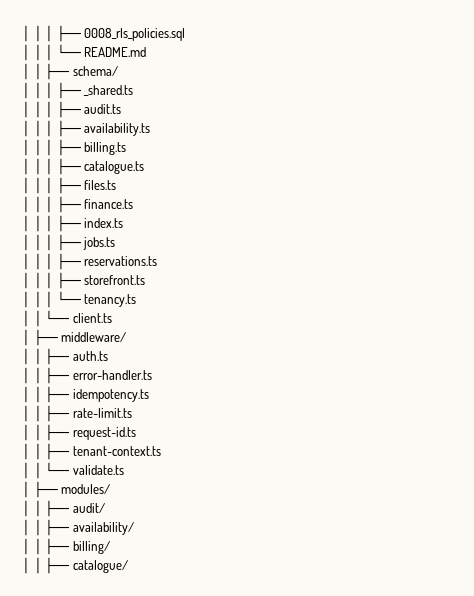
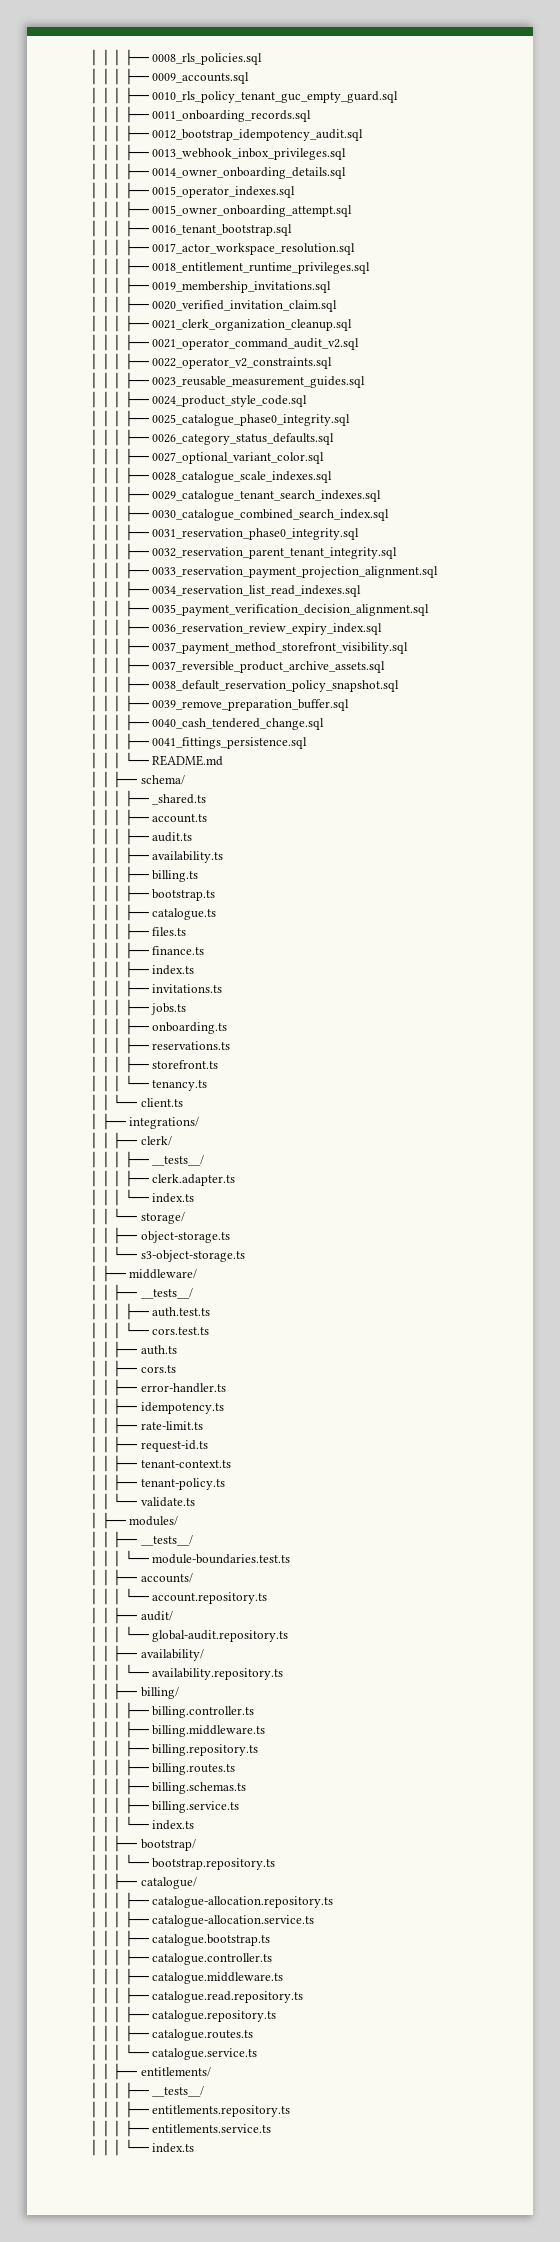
(186, 34) none -> [90,68,250,85] [90,87,399,104] [90,106,312,123] [90,125,364,142] [90,144,347,161] [90,163,347,180] [90,182,296,199] [90,201,353,218] [90,220,293,237] [90,239,356,256] [90,258,371,275] [90,277,332,294] [90,296,338,313] [90,315,353,332] [90,334,360,351] [90,353,333,370] [90,372,366,389] [90,391,308,408] [90,410,351,427] [90,429,335,446] [90,448,325,465] [90,467,333,484] [90,486,382,503] [90,505,390,522] [90,524,360,541] [90,543,398,560] [90,562,439,579] [90,581,362,598] [90,600,430,617] [90,619,383,636] [90,638,409,655] [90,657,386,674] [90,676,400,693] [90,695,350,712] [90,714,325,731] [90,733,308,750] // │ │ │ ├── 0009_accounts.sql // │ │ │ ├── 0010_rls_policy_tenant_guc_empty_guard.sql // │ │ │ ├── 0011_onboarding_records.sql // │ │ │ ├── 0012_bootstrap_idempotency_audit.sql // │ │ │ ├── 0013_webhook_inbox_privileges.sql // │ │ │ ├── 0014_owner_onboarding_details.sql // │ │ │ ├── 0015_operator_indexes.sql // │ │ │ ├── 0015_owner_onboarding_attempt.sql // │ │ │ ├── 0016_tenant_bootstrap.sql // │ │ │ ├── 0017_actor_workspace_resolution.sql // │ │ │ ├── 0018_entitlement_runtime_privileges.sql // │ │ │ ├── 0019_membership_invitations.sql // │ │ │ ├── 0020_verified_invitation_claim.sql // │ │ │ ├── 0021_clerk_organization_cleanup.sql // │ │ │ ├── 0021_operator_command_audit_v2.sql // │ │ │ ├── 0022_operator_v2_constraints.sql // │ │ │ ├── 0023_reusable_measurement_guides.sql // │ │ │ ├── 0024_product_style_code.sql // │ │ │ ├── 0025_catalogue_phase0_integrity.sql // │ │ │ ├── 0026_category_status_defaults.sql // │ │ │ ├── 0027_optional_variant_color.sql // │ │ │ ├── 0028_catalogue_scale_indexes.sql // │ │ │ ├── 0029_catalogue_tenant_search_indexes.sql // │ │ │ ├── 0030_catalogue_combined_search_index.sql // │ │ │ ├── 0031_reservation_phase0_integrity.sql // │ │ │ ├── 0032_reservation_parent_tenant_integrity.sql // │ │ │ ├── 0033_reservation_payment_projection_alignment.sql // │ │ │ ├── 0034_reservation_list_read_indexes.sql // │ │ │ ├── 0035_payment_verification_decision_alignment.sql // │ │ │ ├── 0036_reservation_review_expiry_index.sql // │ │ │ ├── 0037_payment_method_storefront_visibility.sql // │ │ │ ├── 0037_reversible_product_archive_assets.sql // │ │ │ ├── 0038_default_reservation_policy_snapshot.sql // │ │ │ ├── 0039_remove_preparation_buffer.sql // │ │ │ ├── 0040_cash_tendered_change.sql // │ │ │ ├── 0041_fittings_persistence.sql
(134, 90) none -> [90,809,208,826] // │ │ │ ├── account.ts
(127, 148) none -> [90,885,216,902] // │ │ │ ├── bootstrap.ts
(124, 223) none -> [90,980,223,997] // │ │ │ ├── invitations.ts
(116, 243) none -> [90,1018,228,1035] // │ │ │ ├── onboarding.ts
[61,332,127,342] middleware/ -> [129,1117,200,1129] [90,1132,172,1149] [90,1151,205,1168] [90,1170,236,1187] [90,1189,195,1206] [90,1208,185,1225] [90,1227,230,1244] [90,1246,245,1263] [90,1265,198,1282] [90,1284,193,1301] [90,1303,211,1320] [90,1322,210,1339] integrations/ // │ │ ├── clerk/ // │ │ │ ├── __tests__/ // │ │ │ ├── clerk.adapter.ts // │ │ │ └── index.ts // │ │ └── storage/ // │ │ ├── object-storage.ts // │ │ └── s3-object-storage.ts // │ ├── middleware/ // │ │ ├── __tests__/ // │ │ │ ├── auth.test.ts // │ │ │ └── cors.test.ts
(108, 356) none -> [90,1360,176,1377] // │ │ ├── cors.ts
(161, 451) none -> [90,1474,225,1491] // │ │ ├── tenant-policy.ts
(111, 489) none -> [90,1531,193,1548] [90,1550,291,1567] [90,1569,193,1586] [90,1588,268,1605] // │ │ ├── __tests__/ // │ │ │ └── module-boundaries.test.ts // │ │ ├── accounts/ // │ │ │ └── account.repository.ts
(105, 508) none -> [90,1626,289,1643] // │ │ │ └── global-audit.repository.ts
(134, 528) none -> [90,1664,284,1681] // │ │ │ └── availability.repository.ts
[45,557,128,574] ├── catalogue/ -> [113,1702,255,1719] [90,1721,266,1738] [90,1740,259,1757] [90,1759,236,1776] [90,1778,247,1795] [90,1797,240,1814] [90,1816,195,1833] [90,1835,196,1852] [90,1854,276,1871] [90,1873,197,1890] [90,1892,334,1909] [90,1911,315,1928] [90,1930,271,1947] [90,1949,273,1966] [90,1968,284,1985] [90,1987,304,2004] [90,2006,277,2023] [90,2025,254,2042] [90,2044,258,2061] [90,2063,211,2080] [90,2082,205,2099] [90,2101,291,2118] [90,2120,272,2137] [90,2139,195,2156] │ ├── billing.controller.ts // │ │ │ ├── billing.middleware.ts // │ │ │ ├── billing.repository.ts // │ │ │ ├── billing.routes.ts // │ │ │ ├── billing.schemas.ts // │ │ │ ├── billing.service.ts // │ │ │ └── index.ts // │ │ ├── bootstrap/ // │ │ │ └── bootstrap.repository.ts // │ │ ├── catalogue/ // │ │ │ ├── catalogue-allocation.repository.ts // │ │ │ ├── catalogue-allocation.service.ts // │ │ │ ├── catalogue.bootstrap.ts // │ │ │ ├── catalogue.controller.ts // │ │ │ ├── catalogue.middleware.ts // │ │ │ ├── catalogue.read.repository.ts // │ │ │ ├── catalogue.repository.ts // │ │ │ ├── catalogue.routes.ts // │ │ │ └── catalogue.service.ts // │ │ ├── entitlements/ // │ │ │ ├── __tests__/ // │ │ │ ├── entitlements.repository.ts // │ │ │ ├── entitlements.service.ts // │ │ │ └── index.ts

